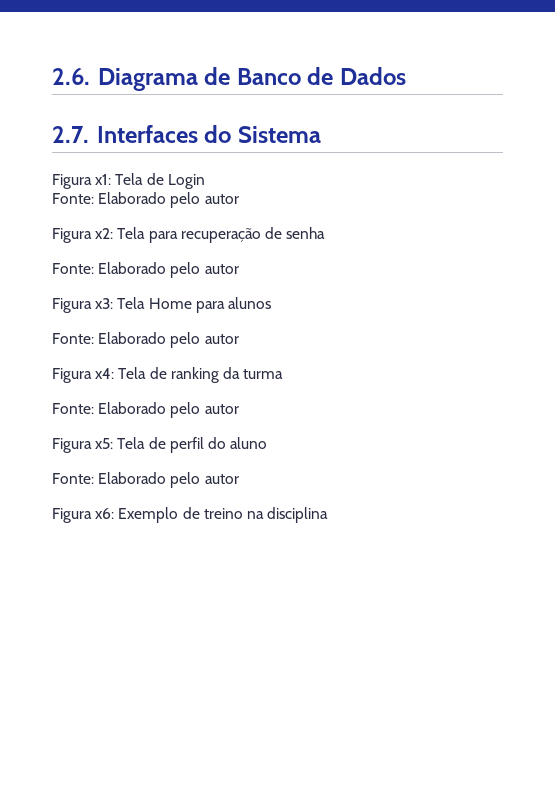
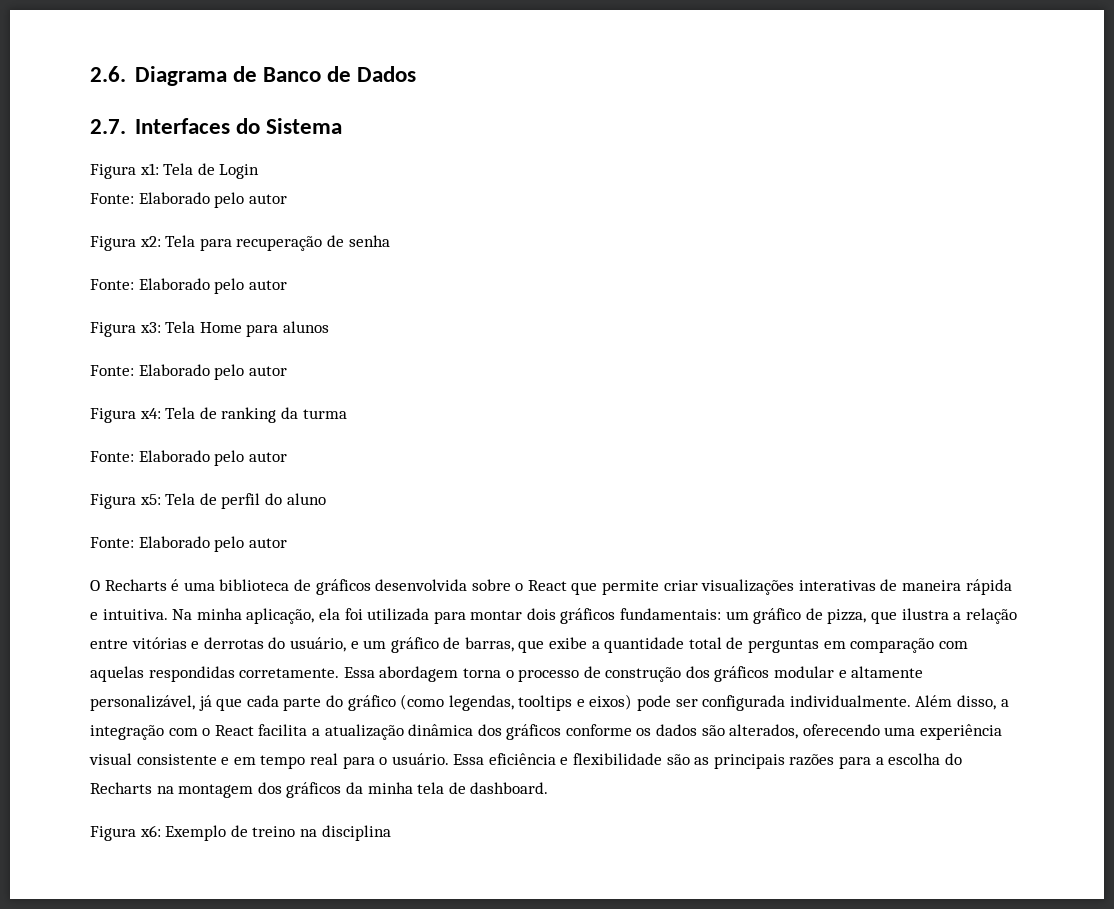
(239, 479) none -> [90,579,1012,595] [90,608,1017,624] [90,637,968,653] [90,666,924,682] [90,694,1009,711] [90,724,1003,740] [89,753,962,769] [90,782,549,798] // O Recharts é uma biblioteca de gráficos desenvolvida sobre o React que permite criar visualizações interativas de maneira rápida e intuitiva. Na minha aplicação, ela foi utilizada para montar dois gráficos fundamentais: um gráfico de pizza, que ilustra a relação entre vitórias e derrotas do usuário, e um gráfico de barras, que exibe a quantidade total de perguntas em comparação com aquelas respondidas corretamente. Essa abordagem torna o processo de construção dos gráficos modular e altamente personalizável, já que cada parte do gráfico (como legendas, tooltips e eixos) pode ser configurada individualmente. Além disso, a integração com o React facilita a atualização dinâmica dos gráficos conforme os dados são alterados, oferecendo uma experiência visual consistente e em tempo real para o usuário. Essa eficiência e flexibilidade são as principais razões para a escolha do Recharts na montagem dos gráficos da minha tela de dashboard.

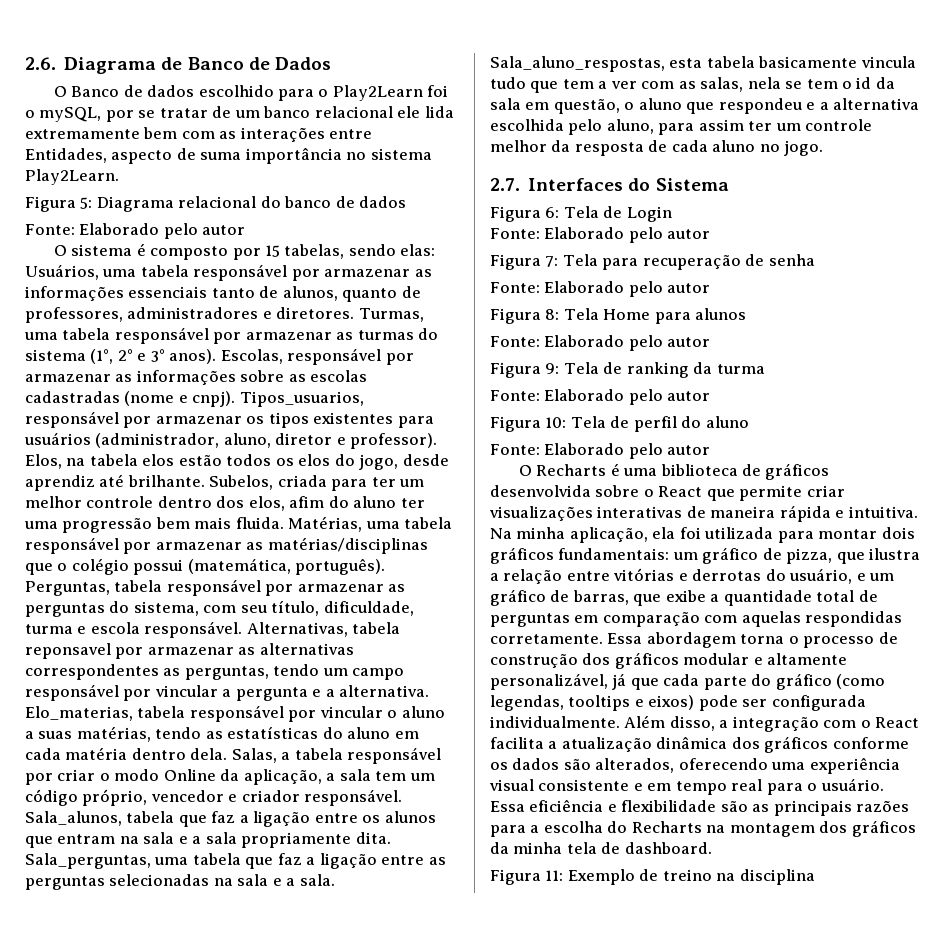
(416, 74) none -> [53,85,449,101] [25,106,454,122] [25,127,373,142] [25,147,432,164] [25,169,119,185] [25,196,407,212] [25,223,246,239] [53,243,436,260] [25,264,432,281] [25,286,421,302] [25,307,424,323] [24,327,439,344] [25,348,414,365] [25,370,368,385] [25,391,364,407] [25,411,434,428] [24,432,438,449] [25,454,449,470] [25,474,425,491] [25,496,425,511] [24,516,453,533] [25,537,428,554] [25,558,386,575] [25,579,406,596] [25,600,414,617] [25,621,401,638] [25,643,354,659] [25,664,405,680] [25,684,430,701] [25,705,445,722] [25,726,419,742] [25,747,442,764] [25,769,435,785] [25,789,403,806] [25,811,436,827] [25,832,391,848] [25,853,446,869] [25,874,335,890] [490,56,916,72] [490,77,895,93] [490,98,920,114] [490,119,873,135] [490,140,824,156] // O Banco de dados escolhido para o Play2Learn foi o mySQL, por se tratar de um banco relacional ele lida extremamente bem com as interações entre Entidades, aspecto de suma importância no sistema Play2Learn. // Figura 5: Diagrama relacional do banco de dados // Fonte: Elaborado pelo autor // O sistema é composto por 15 tabelas, sendo elas: Usuários, uma tabela responsável por armazenar as informações essenciais tanto de alunos, quanto de professores, administradores e diretores. Turmas, uma tabela responsável por armazenar as turmas do sistema (1°, 2° e 3° anos). Escolas, responsável por armazenar as informações sobre as escolas cadastradas (nome e cnpj). Tipos_usuarios, responsável por armazenar os tipos existentes para usuários (administrador, aluno, diretor e professor). Elos, na tabela elos estão todos os elos do jogo, desde aprendiz até brilhante. Subelos, criada para ter um melhor controle dentro dos elos, afim do aluno ter uma progressão bem mais fluida. Matérias, uma tabela responsável por armazenar as matérias/disciplinas que o colégio possui (matemática, português). Perguntas, tabela responsável por armazenar as perguntas do sistema, com seu título, dificuldade, turma e escola responsável. Alternativas, tabela reponsavel por armazenar as alternativas correspondentes as perguntas, tendo um campo responsável por vincular a pergunta e a alternativa. Elo_materias, tabela responsável por vincular o aluno a suas matérias, tendo as estatísticas do aluno em cada matéria dentro dela. Salas, a tabela responsável por criar o modo Online da aplicação, a sala tem um código próprio, vencedor e criador responsável. Sala_alunos, tabela que faz a ligação entre os alunos que entram na sala e a sala propriamente dita. Sala_perguntas, uma tabela que faz a ligação entre as perguntas selecionadas na sala e a sala. Sala_aluno_respostas, esta tabela basicamente vincula tudo que tem a ver com as salas, nela se tem o id da sala em questão, o aluno que respondeu e a alternativa escolhida pelo aluno, para assim ter um controle melhor da resposta de cada aluno no jogo.
[139,163,159,175] x1: -> [545,207,560,218] 6:
[139,236,161,247] x2: -> [545,256,559,267] 7:
[139,322,161,333] x3: -> [545,309,560,320] 8:
[139,408,161,419] x4: -> [545,363,560,374] 9:
[139,494,161,505] x5: -> [545,417,567,428] 10:
[139,825,161,837] x6: -> [545,870,564,881] 11:

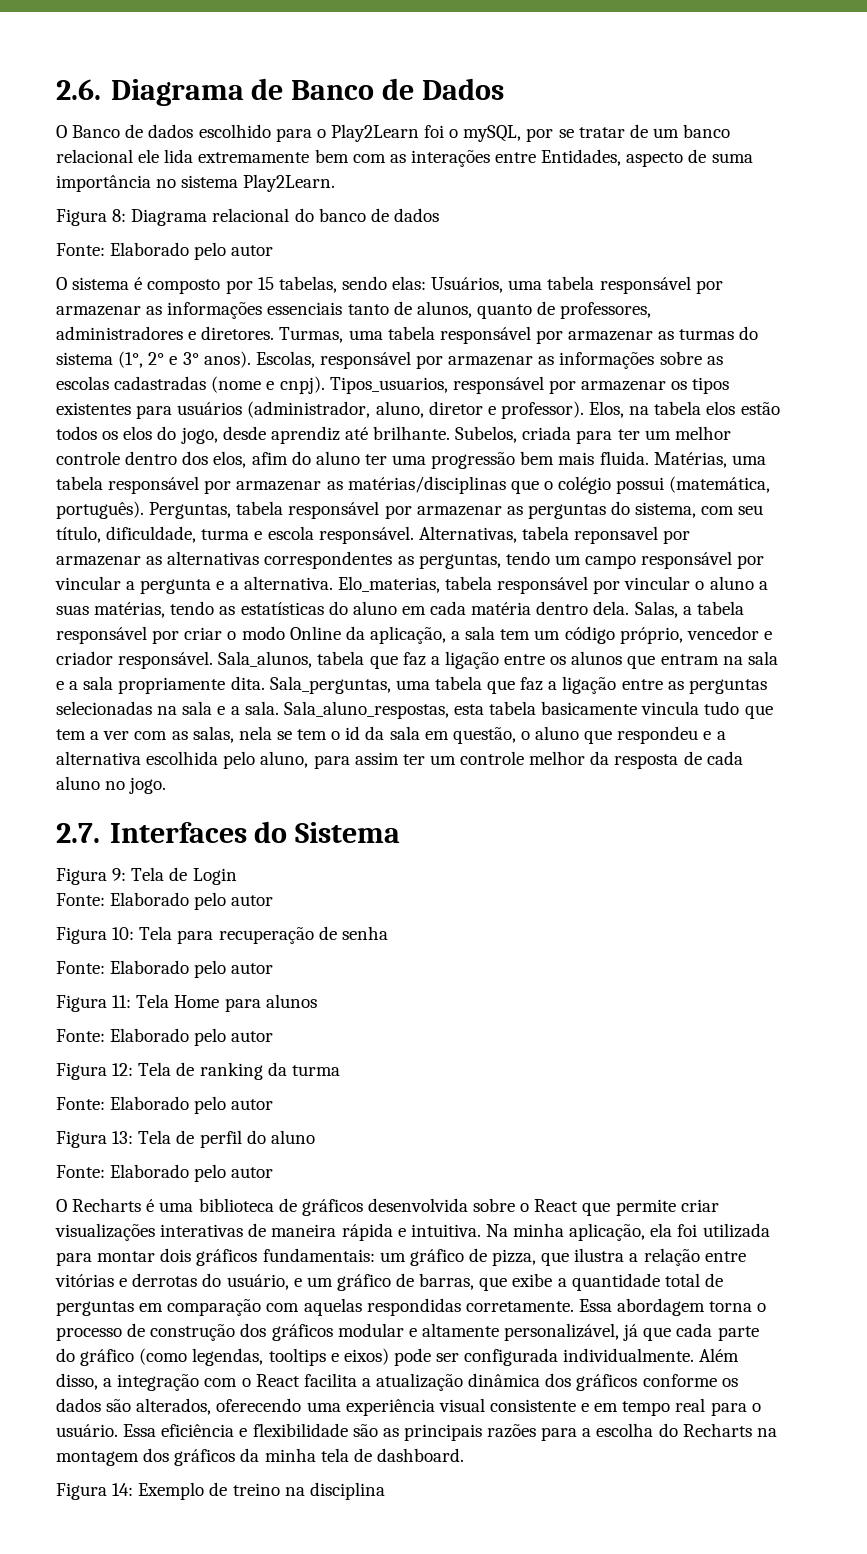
[80,197,93,209] 5: -> [112,209,127,222] 8:
[545,207,560,218] 6: -> [112,868,127,881] 9:
[545,256,559,267] 7: -> [112,927,135,940] 10:
[545,309,560,320] 8: -> [112,995,132,1008] 11:
[545,363,560,374] 9: -> [112,1063,134,1076] 12:
[545,417,567,428] 10: -> [112,1131,134,1144] 13:
[545,870,564,881] 11: -> [112,1483,134,1496] 14:

